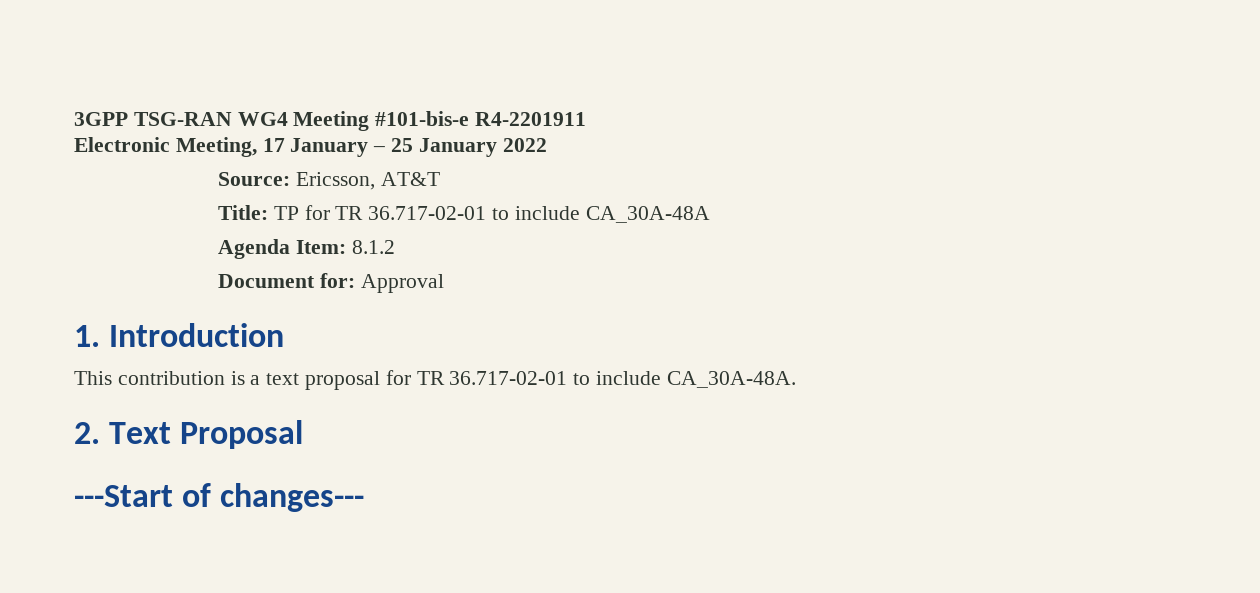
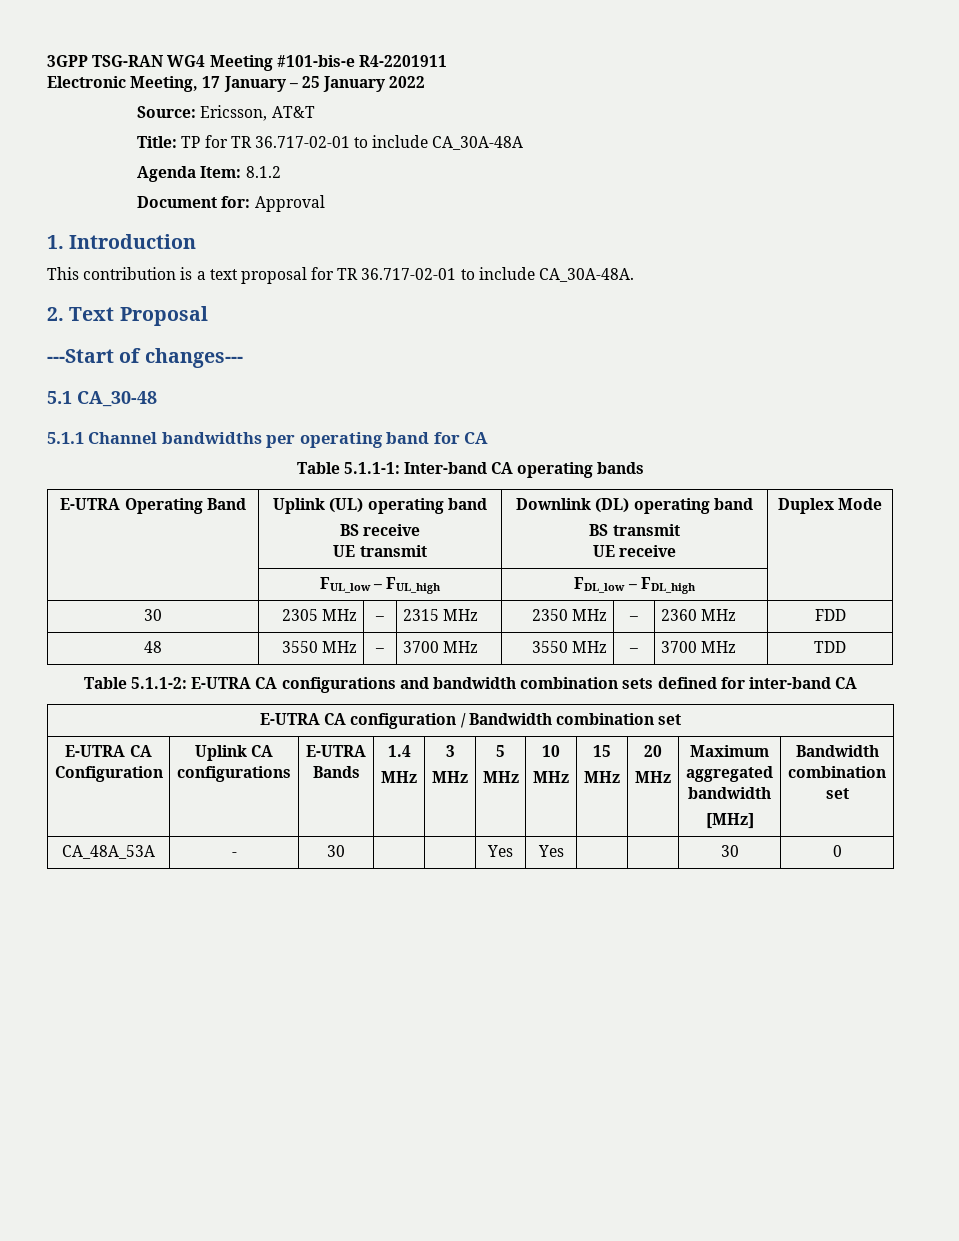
(365, 497) none -> [47,391,157,407] [47,432,489,448] [296,462,645,478] [60,498,246,514] [273,498,487,514] [339,524,421,536] [333,545,427,557] [516,498,753,514] [589,524,680,536] [592,545,677,557] [777,498,883,514] [319,577,442,594] [574,577,696,594] [144,609,162,621] [281,609,358,621] [375,616,384,621] [402,609,479,621] [531,609,608,621] [629,616,638,621] [660,609,737,621] [814,609,846,621] [144,641,162,653] [281,641,358,653] [375,648,384,653] [402,641,479,653] [531,641,608,653] [629,648,638,653] [660,641,737,653] [814,641,846,653] [83,677,858,693] [259,713,682,729] [65,745,152,757] [54,766,163,782] [194,745,274,761] [177,766,291,782] [306,745,366,757] [312,766,360,778] [387,745,411,757] [381,771,417,783] [445,745,455,757] [432,771,468,783] [496,745,505,757] [482,771,519,783] [542,745,560,757] [533,771,569,783] [593,745,611,757] [584,771,620,783] [644,745,662,757] [635,771,671,783] [690,745,769,757] [686,766,773,782] [688,787,771,799] [705,813,754,829] [795,745,879,757] [788,766,886,778] [825,788,849,799] [62,845,155,859] [231,852,237,857] [327,845,345,857] [487,845,513,857] [537,845,564,857] [720,845,739,857] [832,845,842,857] // 5.1 CA_30-48 // 5.1.1 Channel bandwidths per operating band for CA // Table 5.1.1-1: Inter-band CA operating bands // E-UTRA Operating Band | Uplink (UL) operating band // BS receive // UE transmit | Downlink (DL) operating band // BS transmit // UE receive | Duplex Mode // | FUL_low – FUL_high | FDL_low – FDL_high | // 30 | 2305 MHz | – | 2315 MHz | 2350 MHz | – | 2360 MHz | FDD // 48 | 3550 MHz | – | 3700 MHz | 3550 MHz | – | 3700 MHz | TDD // Table 5.1.1-2: E-UTRA CA configurations and bandwidth combination sets defined for inter-band CA // E-UTRA CA configuration / Bandwidth combination set // E-UTRA CA Configuration | Uplink CA configurations | E-UTRA Bands | 1.4 // MHz | 3 // MHz | 5 // MHz | 10 // MHz | 15 // MHz | 20 // MHz | Maximum aggregated bandwidth // [MHz] | Bandwidth combination set // CA_48A_53A | - | 30 | | | Yes | Yes | | | 30 | 0

